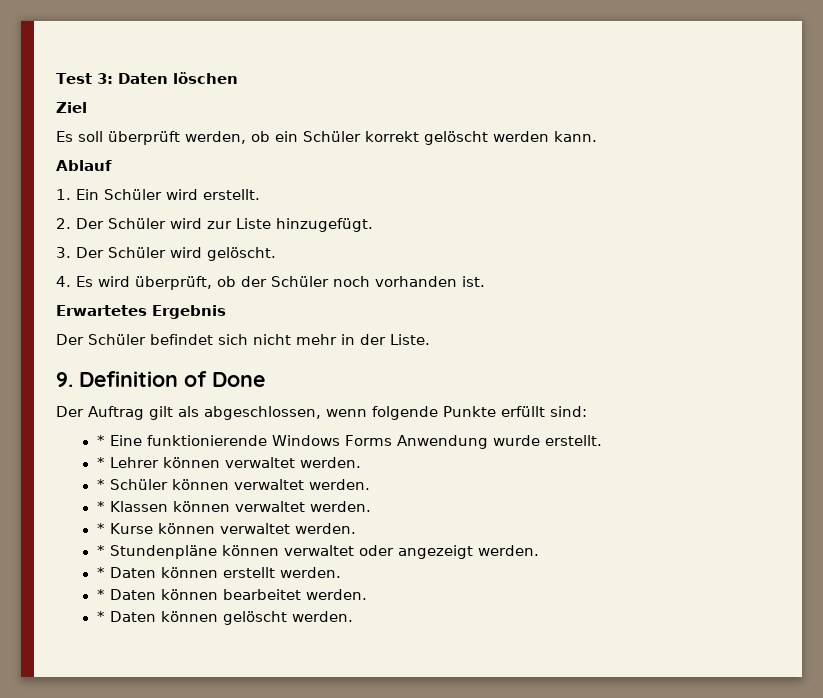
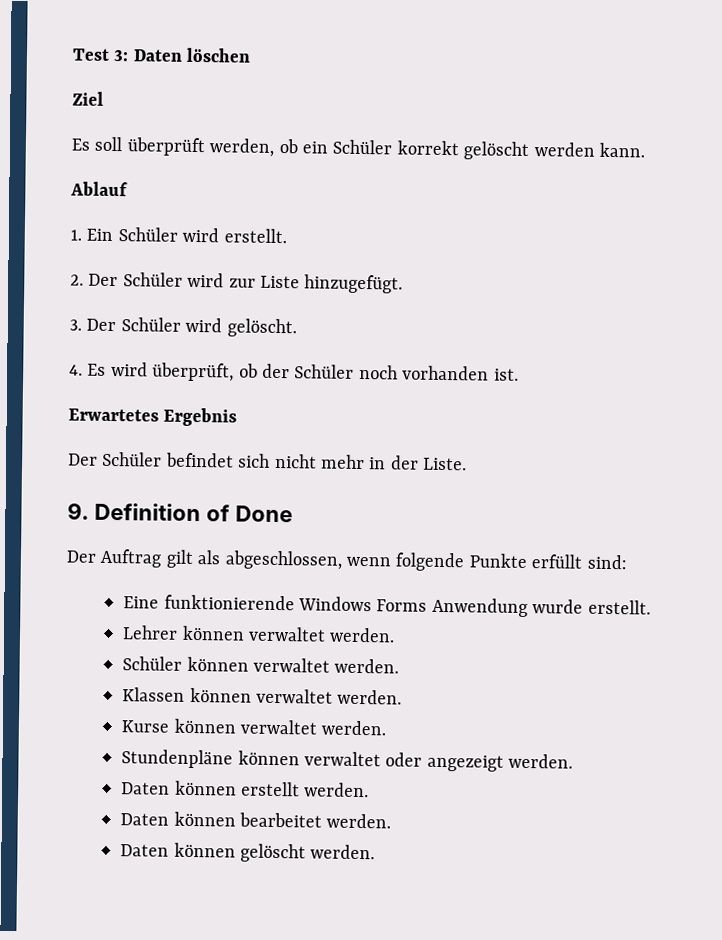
[96,435,105,446] * -> (627, 562) none
[96,457,105,468] * -> (651, 607) none
[96,479,105,490] * -> (396, 635) none
[96,501,105,512] * -> (400, 666) none
[96,523,105,534] * -> (403, 697) none
[96,545,105,556] * -> (387, 728) none
[96,567,105,578] * -> (574, 761) none
[96,589,105,600] * -> (370, 790) none
[96,611,105,622] * -> (392, 821) none

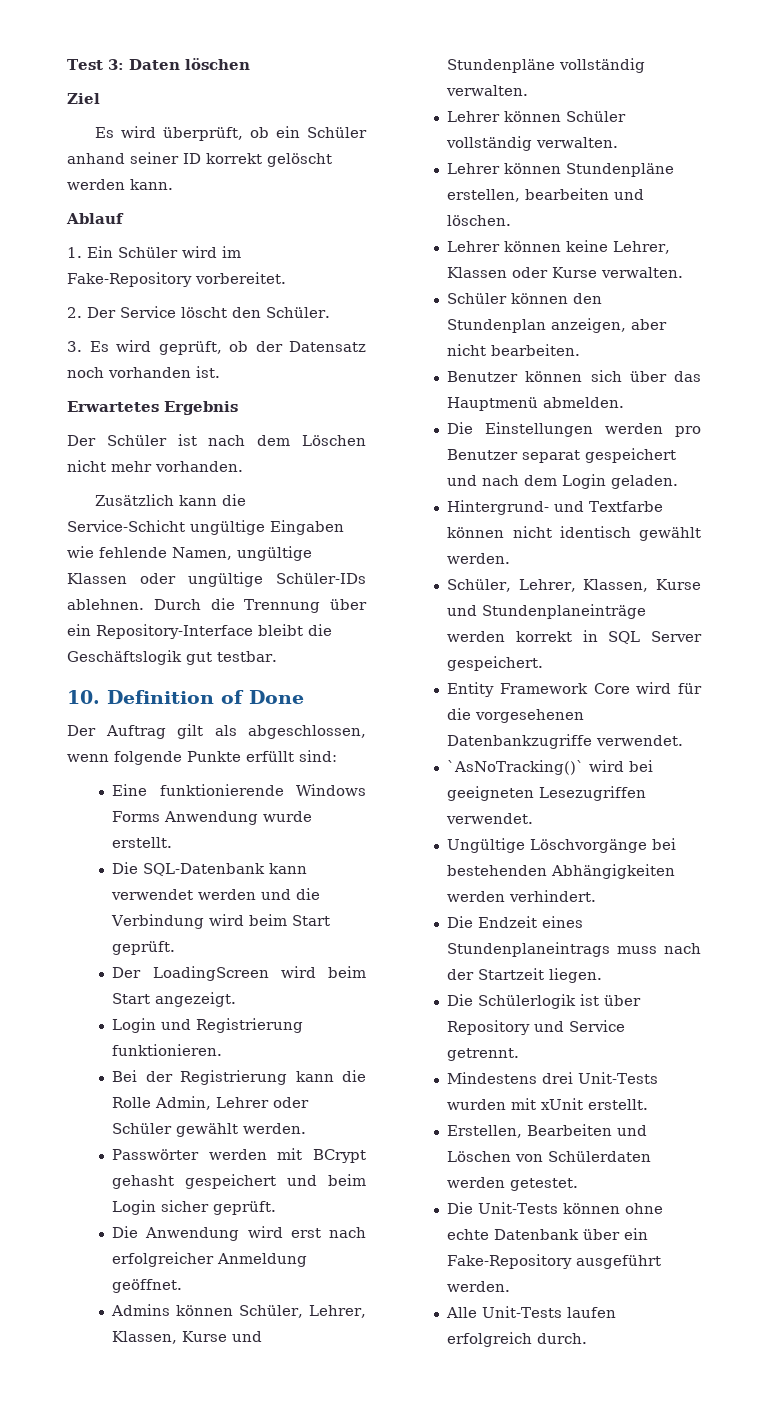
[94,136,393,157] soll überprüft werden, ob ein Schüler -> [120,126,367,141] [67,152,201,164] wird überprüft, ob ein Schüler anhand seiner ID
[223,228,287,244] erstellt. -> [222,246,241,258] [67,272,286,287] im Fake-Repository vorbereitet.
[122,272,404,294] [69,317,297,338] [69,361,235,382] Schüler wird zur Liste hinzugefügt. // 3. Der Schüler wird gelöscht. // 4. Es wird überprüft, -> [120,306,330,318] [67,340,222,355] Service löscht den Schüler. // 3. Es wird geprüft,
[294,364,355,379] Schüler -> [289,341,366,352] Datensatz
[165,452,468,471] [67,502,89,520] befindet sich nicht mehr in der Liste. // 9. -> [177,434,366,446] [67,460,243,472] [94,494,246,506] [67,520,344,535] [67,546,312,561] [67,572,366,587] [67,598,367,613] [67,624,332,639] [67,650,277,665] [67,690,100,704] ist nach dem Löschen nicht mehr vorhanden. // Zusätzlich kann die Service-Schicht ungültige Eingaben wie fehlende Namen, ungültige Klassen oder ungültige Schüler-IDs ablehnen. Durch die Trennung über ein Repository-Interface bleibt die Geschäftslogik gut testbar. // 10.
[122,625,396,643] [122,656,400,674] [122,687,403,705] [121,718,387,736] [121,749,574,772] [121,780,370,798] [120,811,392,829] [120,842,376,863] Lehrer können verwaltet werden. // Schüler können verwaltet werden. // Klassen können verwaltet werden. // Kurse können verwaltet werden. // Stundenpläne können verwaltet oder angezeigt werden. // Daten können erstellt werden. // Daten können bearbeitet werden. // Daten können gelöscht werden. -> [112,862,308,876] [111,888,321,900] [111,914,331,929] [112,941,176,955] [112,966,366,981] [112,992,237,1007] [112,1018,304,1033] [112,1044,223,1056] [112,1070,366,1085] [112,1096,310,1110] [112,1123,307,1137] [112,1148,366,1163] [112,1174,366,1189] [112,1200,277,1215] [112,1226,366,1241] [112,1252,308,1267] [112,1279,183,1293] [111,1304,367,1318] [112,1331,263,1344] [447,58,646,73] [446,85,529,96] [447,111,627,122] [446,136,619,151] [447,163,675,177] [447,188,645,202] [447,215,512,226] [447,240,671,254] [447,267,684,278] [447,293,603,304] [447,318,668,333] [447,344,581,356] [447,370,701,382] [447,397,625,411] [447,422,701,437] [447,448,677,463] [447,474,679,489] [447,500,664,515] [447,526,701,541] [447,553,511,564] [447,579,701,592] [447,604,647,619] [447,630,702,644] [447,656,544,671] [447,682,702,697] [447,708,585,723] [447,734,684,749] [447,760,654,775] [447,786,647,801] [446,813,534,824] [447,838,677,853] [447,864,676,879] [447,890,597,902] [447,916,584,928] [447,942,701,957] [447,968,603,983] [447,994,642,1009] [447,1020,626,1035] [447,1048,520,1061] [447,1072,659,1084] [447,1098,649,1110] [447,1124,648,1138] [447,1151,652,1162] [447,1177,579,1191] [447,1202,664,1214] [447,1228,649,1240] [447,1254,662,1269] [447,1281,511,1292] [446,1306,617,1318] [447,1332,588,1347] Die SQL-Datenbank kann verwendet werden und die Verbindung wird beim Start geprüft. // Der LoadingScreen wird beim Start angezeigt. // Login und Registrierung funktionieren. // Bei der Registrierung kann die Rolle Admin, Lehrer oder Schüler gewählt werden. // Passwörter werden mit BCrypt gehasht gespeichert und beim Login sicher geprüft. // Die Anwendung wird erst nach erfolgreicher Anmeldung geöffnet. // Admins können Schüler, Lehrer, Klassen, Kurse und Stundenpläne vollständig verwalten. // Lehrer können Schüler vollständig verwalten. // Lehrer können Stundenpläne erstellen, bearbeiten und löschen. // Lehrer können keine Lehrer, Klassen oder Kurse verwalten. // Schüler können den Stundenplan anzeigen, aber nicht bearbeiten. // Benutzer können sich über das Hauptmenü abmelden. // Die Einstellungen werden pro Benutzer separat gespeichert und nach dem Login geladen. // Hintergrund- und Textfarbe können nicht identisch gewählt werden. // Schüler, Lehrer, Klassen, Kurse und Stundenplaneinträge werden korrekt in SQL Server gespeichert. // Entity Framework Core wird für die vorgesehenen Datenbankzugriffe verwendet. // `AsNoTracking()` wird bei geeigneten Lesezugriffen verwendet. // Ungültige Löschvorgänge bei bestehenden Abhängigkeiten werden verhindert. // Die Endzeit eines Stundenplaneintrags muss nach der Startzeit liegen. // Die Schülerlogik ist über Repository und Service getrennt. // Mindestens drei Unit-Tests wurden mit xUnit erstellt. // Erstellen, Bearbeiten und Löschen von Schülerdaten werden getestet. // Die Unit-Tests können ohne echte Datenbank über ein Fake-Repository ausgeführt werden. // Alle Unit-Tests laufen erfolgreich durch.

